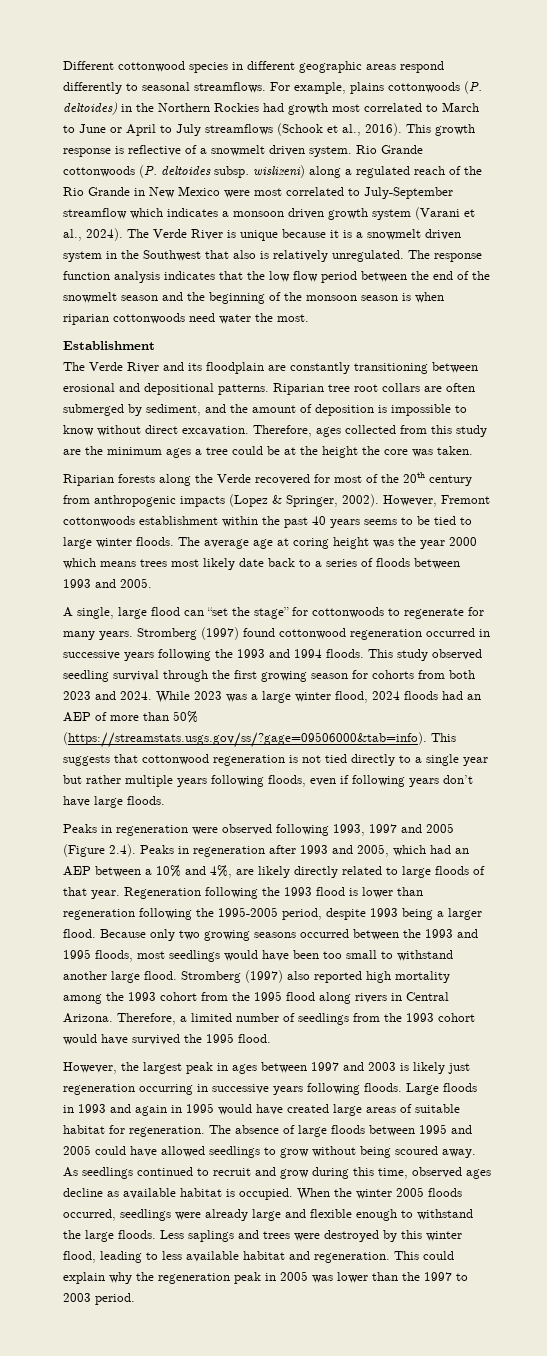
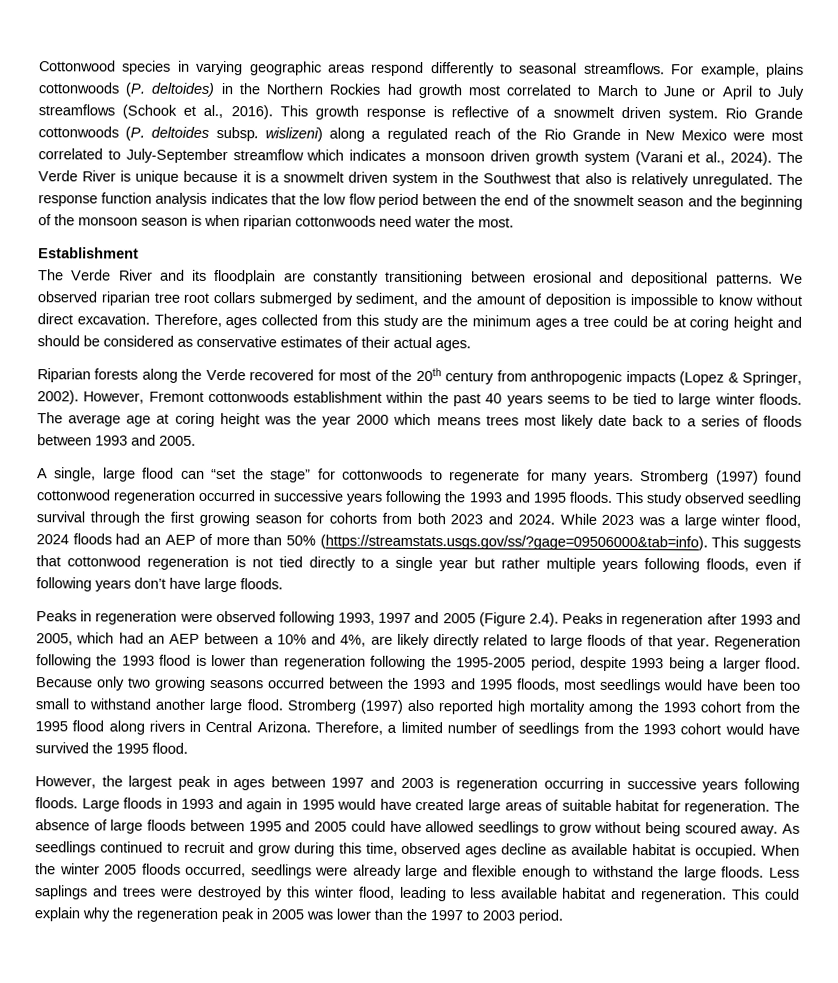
[63,61,185,72] Different cottonwood -> [39,60,116,72] Cottonwood
[247,61,295,70] different -> [196,60,244,76] varying
[273,383,324,395] Riparian -> [780,273,804,284] [37,291,150,306] We observed riparian
[424,383,475,392] are often -> (256, 297) none
[300,446,473,458] the height the core was taken. -> [689,316,802,331] [37,335,471,352] coring height and should be considered as conservative estimates of their actual ages.
[294,649,322,658] 1994 -> [532,492,566,503] 1995
[413,1062,470,1074] likely just -> (451, 783) none

